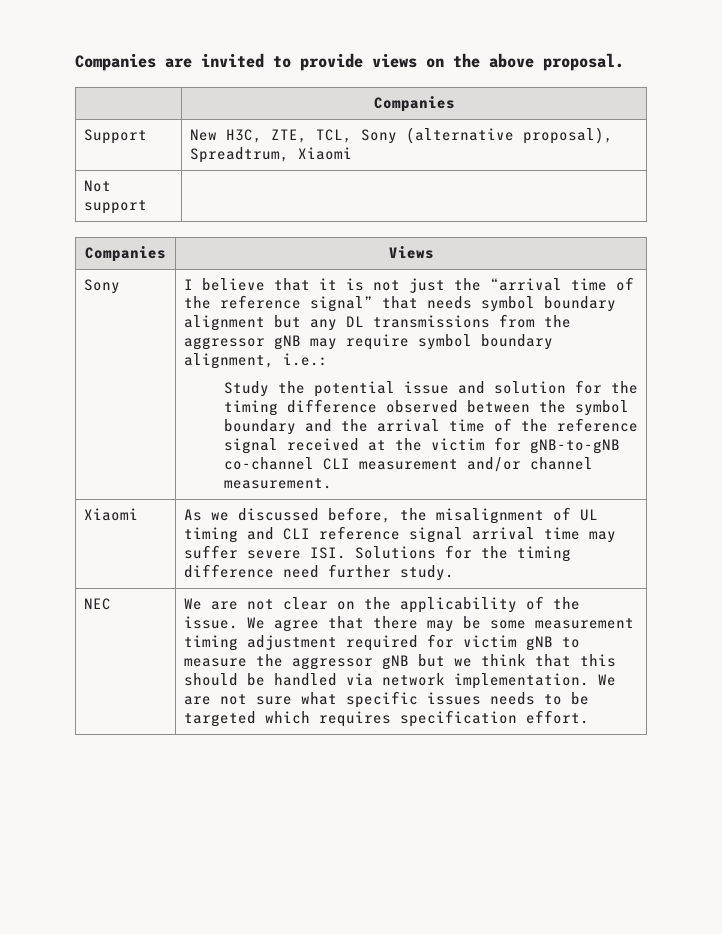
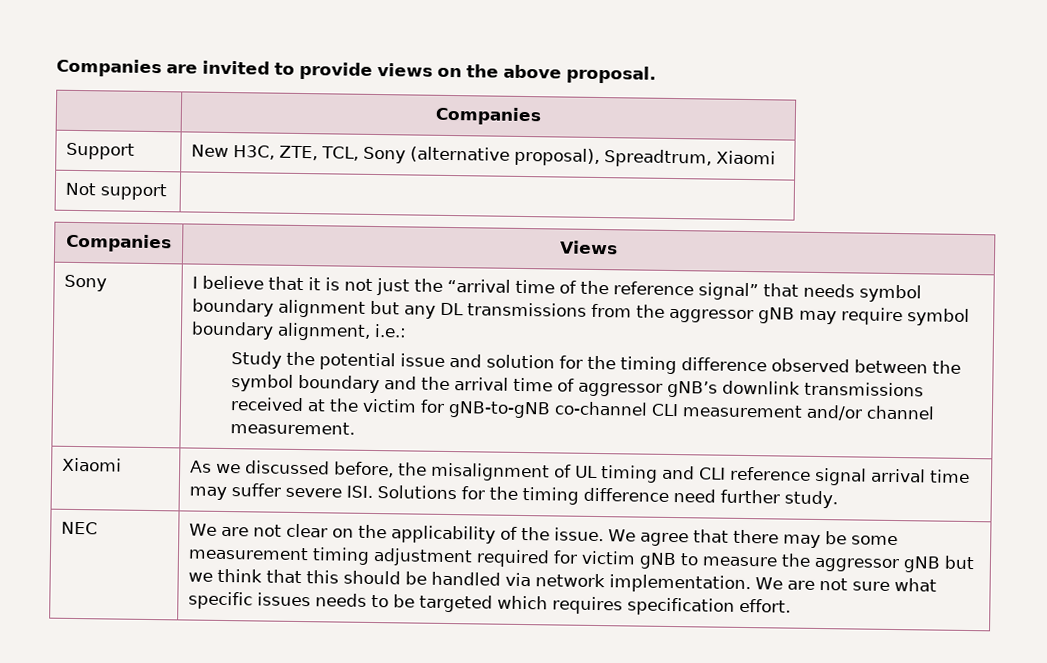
[520,418,638,432] [223,438,278,454] the reference signal -> [577,380,924,398] aggressor gNB’s downlink transmissions

